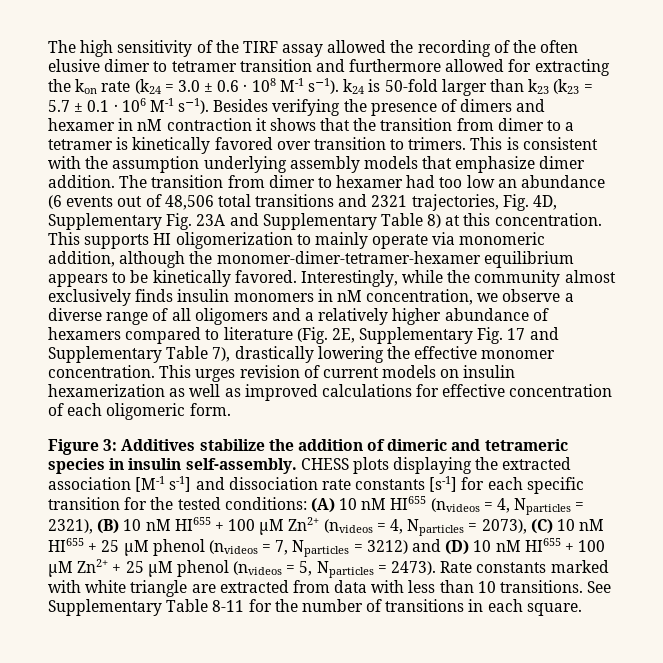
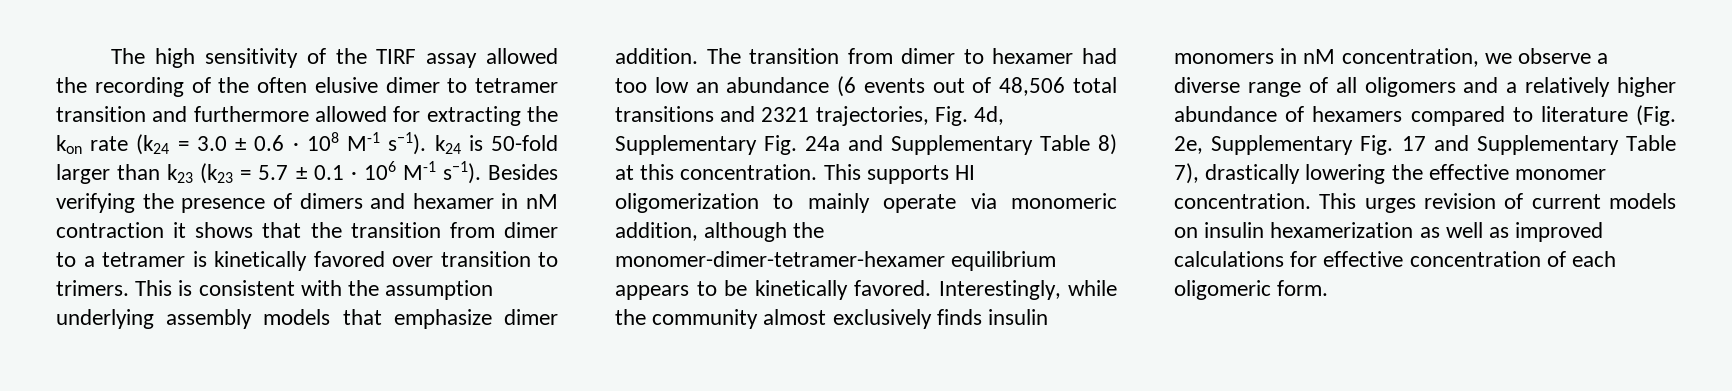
[533,195,558,210] [48,213,226,230] 4D, Supplementary Fig. 23A -> [974,106,1005,125] [615,135,840,155] 4d, Supplementary Fig. 24a
[331,328,355,343] 2E, -> [1174,136,1203,154] 2e,
[48,439,568,455] [48,457,572,474] [48,476,584,494] [48,496,585,515] [48,517,605,536] [48,538,606,557] [48,559,609,578] [48,580,612,597] [48,599,582,616] // Figure 3: Additives stabilize the addition of dimeric and tetrameric species in insulin self-assembly. CHESS plots displaying the extracted association [M-1 s-1] and dissociation rate constants [s-1] for each specific transition for the tested conditions: (A) 10 nM HI655 (nvideos = 4, Nparticles = 2321), (B) 10 nM HI655 + 100 μM Zn2+ (nvideos = 4, Nparticles = 2073), (C) 10 nM HI655 + 25 μM phenol (nvideos = 7, Nparticles = 3212) and (D) 10 nM HI655 + 100 μM Zn2+ + 25 μM phenol (nvideos = 5, Nparticles = 2473). Rate constants marked with white triangle are extracted from data with less than 10 transitions. See Supplementary Table 8-11 for the number of transitions in each square. -> (1329, 288) none

